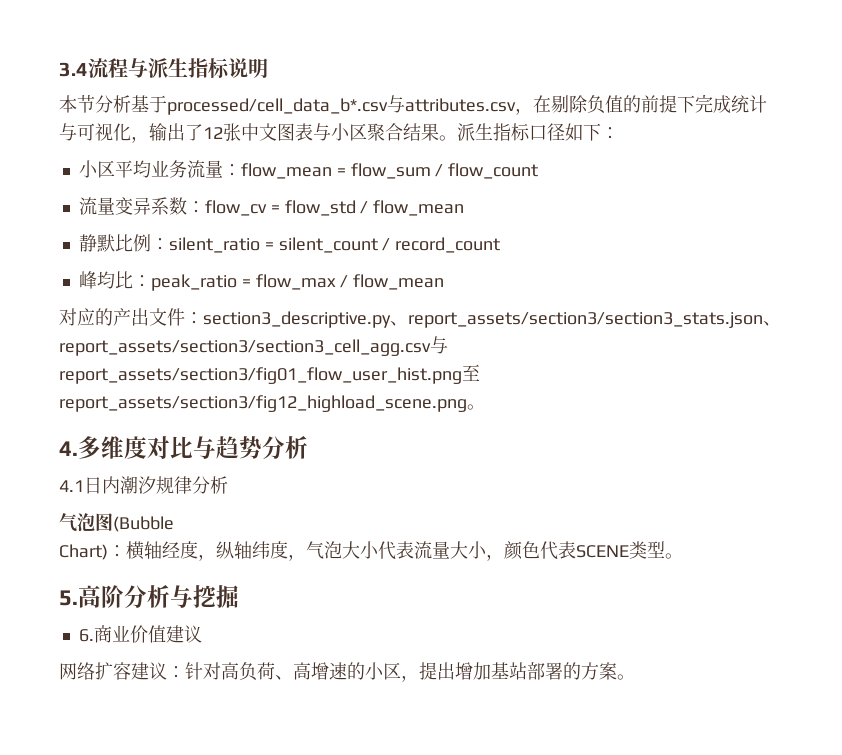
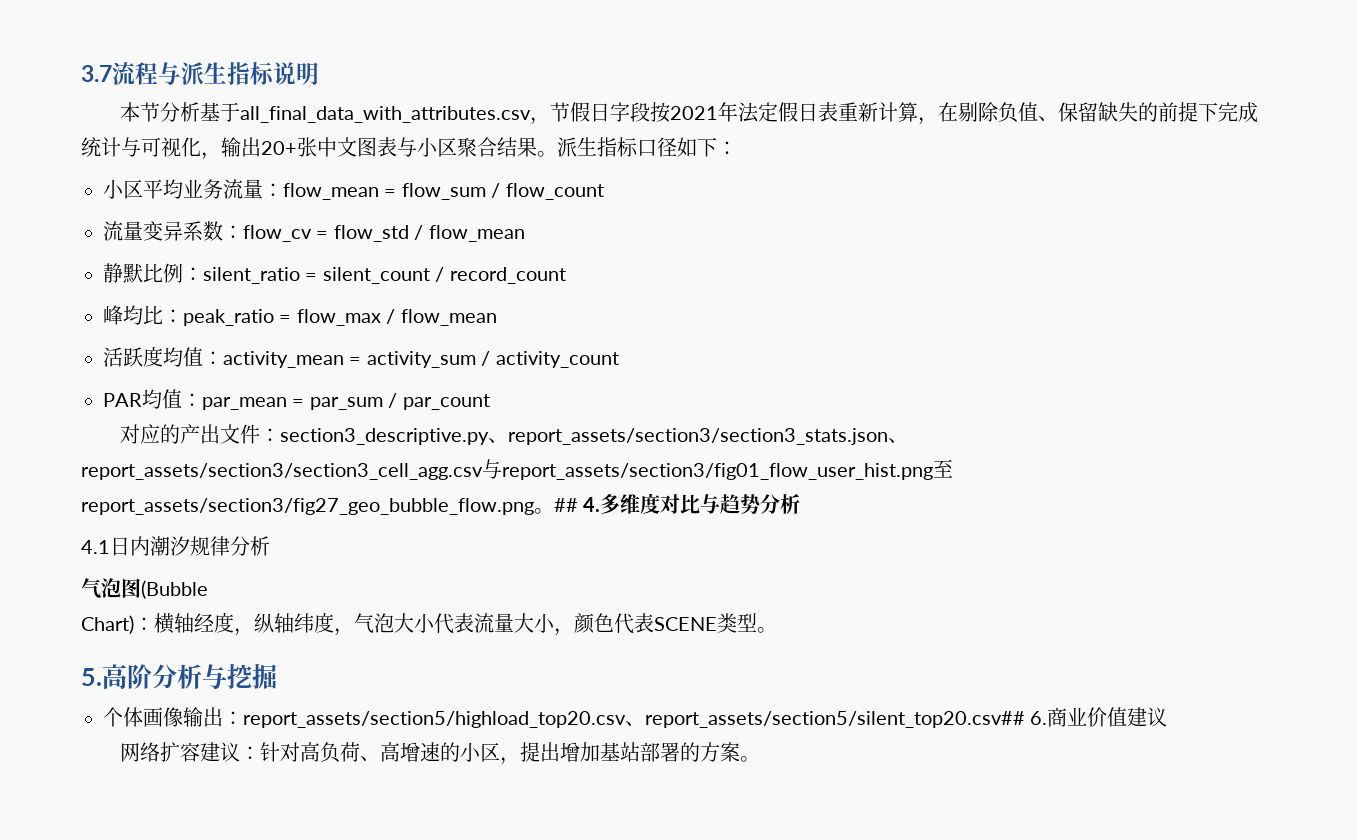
[59,62,88,77] 3.4 -> [81,65,112,82] 3.7
[167,95,516,115] processed/cell_data_b*.csv与attributes.csv -> [240,102,919,125] all_final_data_with_attributes.csv，节假日字段按2021年法定假日表重新计算
(623, 104) none -> [1038,102,1139,122] 、保留缺失
[185,124,223,141] 了12 -> [261,141,297,155] 20+
(445, 282) none -> [103,346,619,368] [103,389,490,410] // 活跃度均值：activity_mean = activity_sum / activity_count // PAR均值：par_mean = par_sum / par_count
[59,395,485,412] report_assets/section3/fig12_highload_scene.png。 // -> [81,498,578,515] report_assets/section3/fig27_geo_bubble_flow.png。##
(239, 596) none -> [103,707,1025,728] 个体画像输出：report_assets/section5/highload_top20.csv、report_assets/section5/silent_top20.csv##

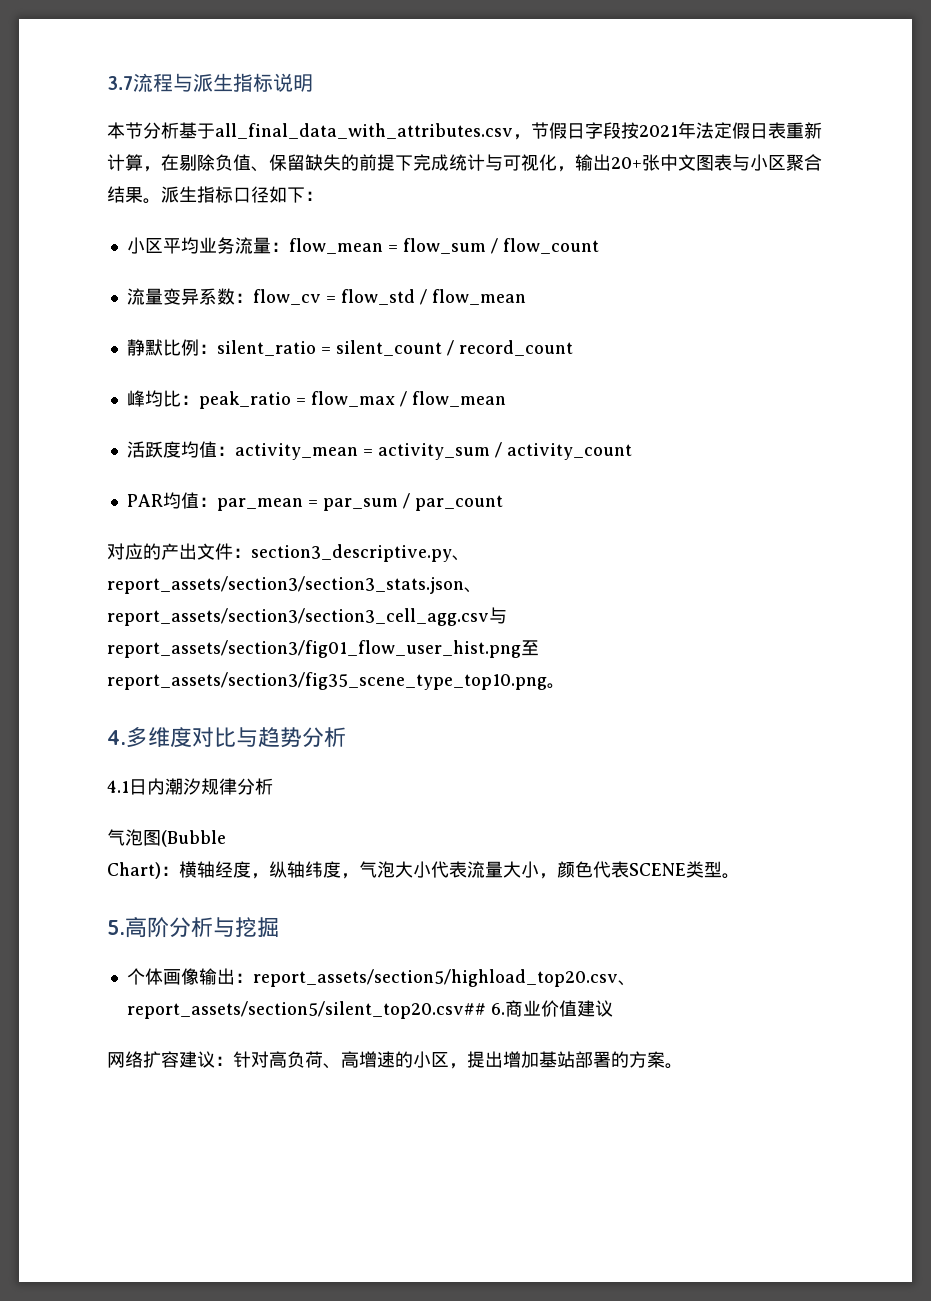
[81,498,578,515] report_assets/section3/fig27_geo_bubble_flow.png。## -> [107,672,565,690] report_assets/section3/fig35_scene_type_top10.png。 //

